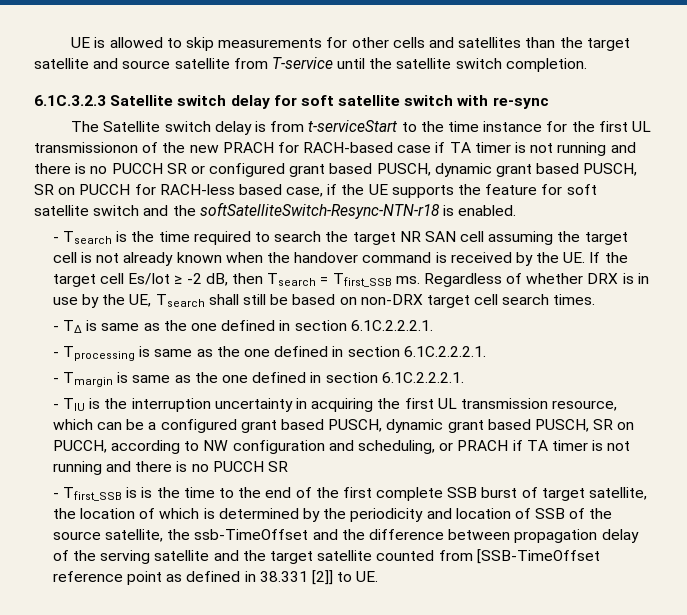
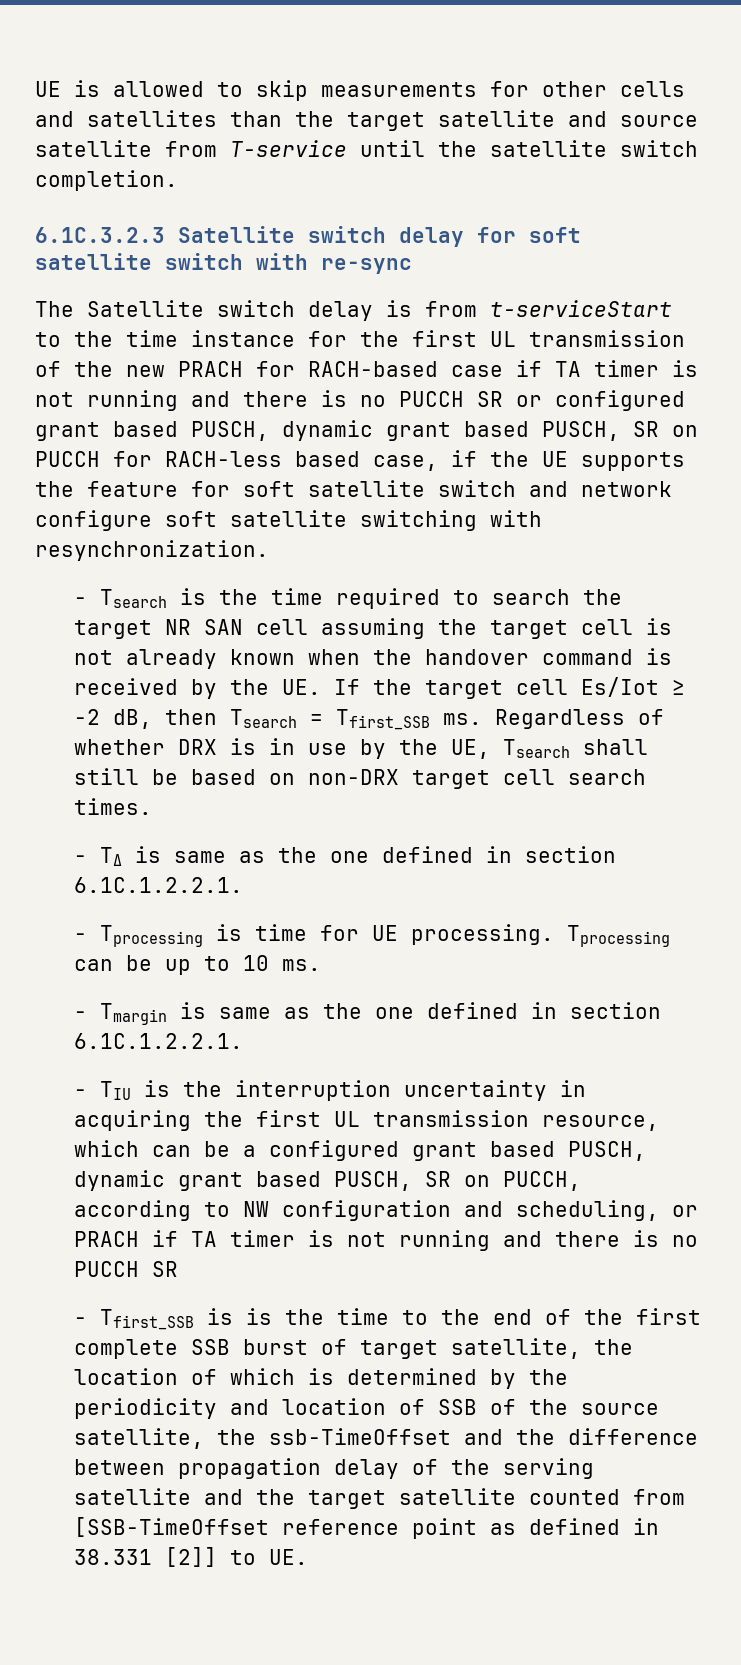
[34,142,138,153] transmissionon -> [529,330,685,347] transmission
[172,202,517,219] the softSatelliteSwitch-Resync-NTN-r18 is enabled. -> [581,481,672,497] [35,510,542,531] [35,540,269,561] network configure soft satellite switching with resynchronization.
[350,320,433,331] 6.1C.2.2.2.1. -> [73,877,243,893] 6.1C.1.2.2.1.
[154,346,486,357] same as the one defined in section 6.1C.2.2.2.1. -> [254,924,670,947] [73,955,321,975] time for UE processing. Tprocessing can be up to 10 ms.
[381,372,464,383] 6.1C.2.2.2.1. -> [73,1033,243,1049] 6.1C.1.2.2.1.

